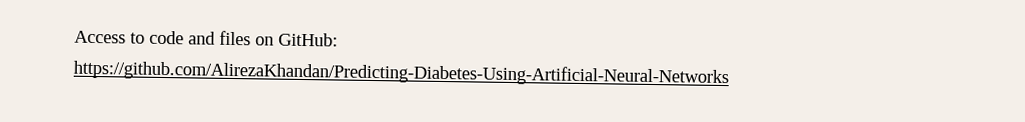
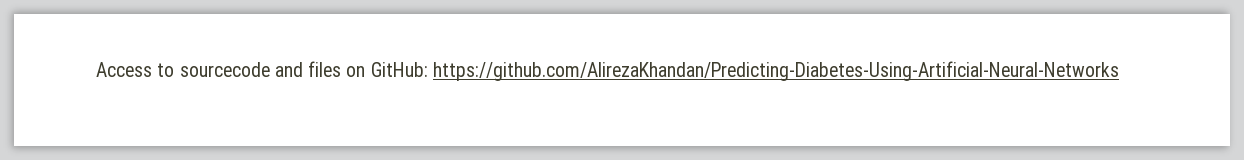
[149,30,184,45] code -> [179,62,270,77] sourcecode
(338, 39) // -> (428, 69) none

